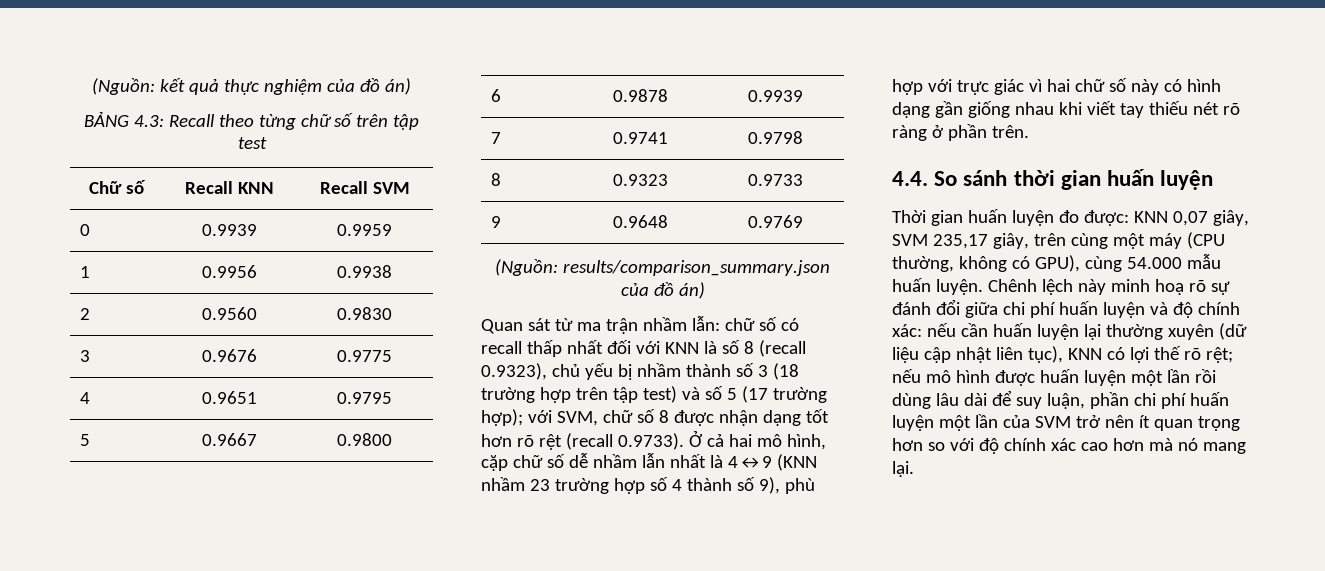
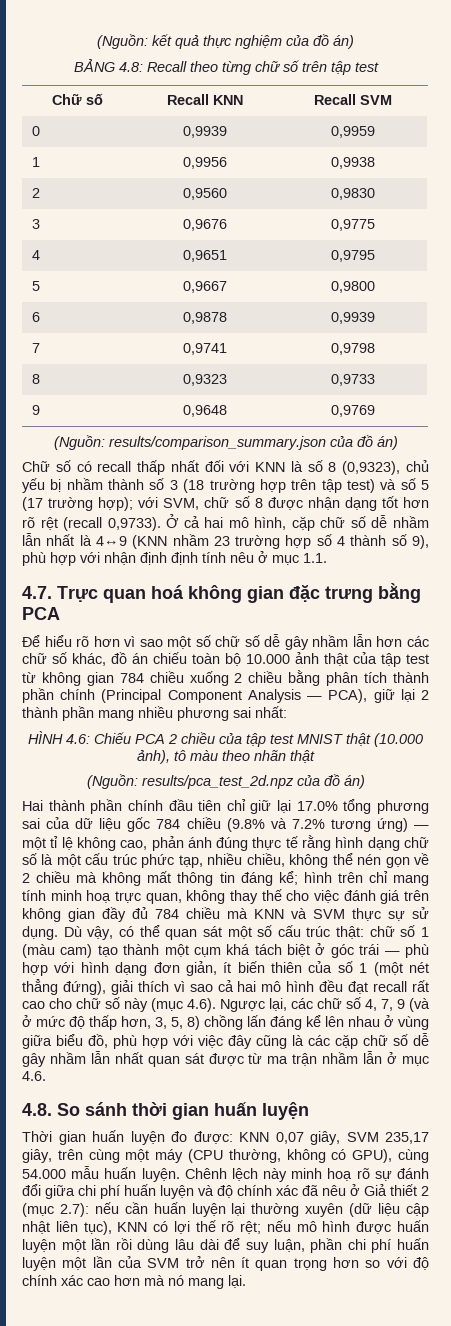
[133,115,164,127] 4.3: -> [118,62,143,72] 4.8:
[202,224,257,236] [337,224,392,236] 0.9939 | 0.9959 -> [183,126,227,138] [331,126,376,138] 0,9939 | 0,9959
[202,265,257,278] [337,265,392,278] 0.9956 | 0.9938 -> [183,157,227,169] [331,157,376,169] 0,9956 | 0,9938
[202,307,257,320] [337,307,392,320] 0.9560 | 0.9830 -> [183,188,227,200] [331,188,376,200] 0,9560 | 0,9830
[202,349,257,362] [337,350,392,362] 0.9676 | 0.9775 -> [183,219,227,231] [331,219,376,231] 0,9676 | 0,9775
[202,391,257,404] [337,392,392,404] 0.9651 | 0.9795 -> [183,250,227,262] [331,250,376,262] 0,9651 | 0,9795
[202,433,257,446] [337,433,392,446] 0.9667 | 0.9800 -> [183,281,227,293] [331,281,376,293] 0,9667 | 0,9800
[613,89,668,102] [748,90,803,102] 0.9878 | 0.9939 -> [183,312,227,324] [331,312,376,324] 0,9878 | 0,9939
[613,132,668,144] [748,131,803,144] 0.9741 | 0.9798 -> [183,343,227,355] [331,343,376,355] 0,9741 | 0,9798
[613,174,668,186] [748,174,803,186] 0.9323 | 0.9733 -> [183,374,227,386] [331,374,376,386] 0,9323 | 0,9733
[613,215,668,228] [748,215,803,228] 0.9648 | 0.9769 -> [183,405,227,417] [331,405,376,417] 0,9648 | 0,9769
[481,316,755,334] Quan sát từ ma trận nhầm lẫn: chữ -> [22,461,50,472] Chữ
[758,340,806,357] [481,363,547,380] (recall 0.9323), -> [342,461,401,475] (0,9323),
[617,433,684,450] 0.9733). -> [107,517,161,531] 0,9733).
[956,78,1221,95] [892,101,1240,118] [892,124,1029,141] [892,171,928,186] trực giác vì hai chữ số này có hình dạng gần giống nhau khi viết tay thiếu nét rõ ràng ở phần trên. // 4.4. -> [104,551,327,565] [22,583,421,603] [22,607,60,620] [22,634,430,650] [22,652,429,667] [22,670,430,686] [22,688,430,703] [22,706,287,721] [28,731,423,747] [137,750,315,764] [86,774,365,789] [22,799,429,814] [22,817,429,832] [22,835,430,851] [22,853,429,868] [22,871,429,886] [22,889,430,904] [22,907,429,922] [22,925,430,940] [22,943,429,958] [22,961,429,976] [22,979,429,995] [22,997,430,1012] [22,1015,429,1030] [22,1033,429,1049] [22,1051,429,1067] [22,1071,46,1081] [22,1103,52,1116] nhận định định tính nêu ở mục 1.1. // 4.7. Trực quan hoá không gian đặc trưng bằng PCA // Để hiểu rõ hơn vì sao một số chữ số dễ gây nhầm lẫn hơn các chữ số khác, đồ án chiếu toàn bộ 10.000 ảnh thật của tập test từ không gian 784 chiều xuống 2 chiều bằng phân tích thành phần chính (Principal Component Analysis — PCA), giữ lại 2 thành phần mang nhiều phương sai nhất: // HÌNH 4.6: Chiếu PCA 2 chiều của tập test MNIST thật (10.000 ảnh), tô màu theo nhãn thật // (Nguồn: results/pca_test_2d.npz của đồ án) // Hai thành phần chính đầu tiên chỉ giữ lại 17.0% tổng phương sai của dữ liệu gốc 784 chiều (9.8% và 7.2% tương ứng) — một tỉ lệ không cao, phản ánh đúng thực tế rằng hình dạng chữ số là một cấu trúc phức tạp, nhiều chiều, không thể nén gọn về 2 chiều mà không mất thông tin đáng kể; hình trên chỉ mang tính minh hoạ trực quan, không thay thế cho việc đánh giá trên không gian đầy đủ 784 chiều mà KNN và SVM thực sự sử dụng. Dù vậy, có thể quan sát một số cấu trúc thật: chữ số 1 (màu cam) tạo thành một cụm khá tách biệt ở góc trái — phù hợp với hình dạng đơn giản, ít biến thiên của số 1 (một nét thẳng đứng), giải thích vì sao cả hai mô hình đều đạt recall rất cao cho chữ số này (mục 4.6). Ngược lại, các chữ số 4, 7, 9 (và ở mức độ thấp hơn, 3, 5, 8) chồng lấn đáng kể lên nhau ở vùng giữa biểu đồ, phù hợp với việc đây cũng là các cặp chữ số dễ gây nhầm lẫn nhất quan sát được từ ma trận nhầm lẫn ở mục 4.6. // 4.8.
[892,324,922,337] xác: -> [276,1184,429,1196] [22,1203,89,1217] xác đã nêu ở Giả thiết 2 (mục 2.7):

